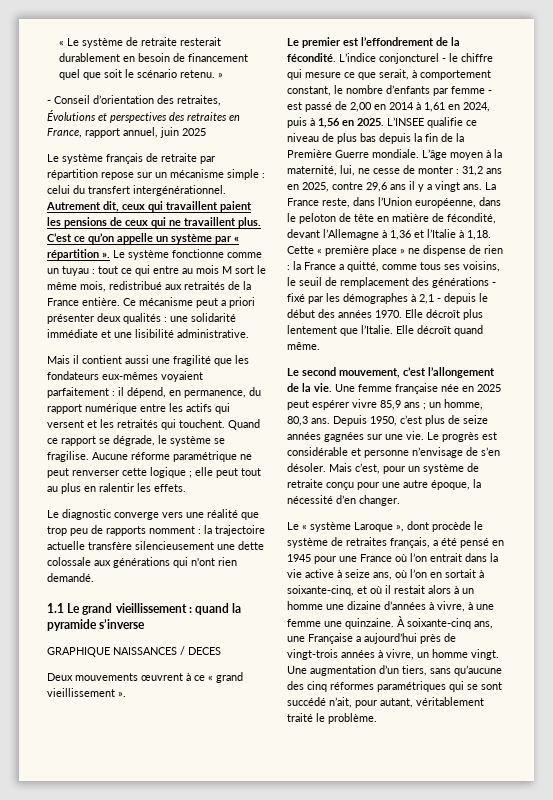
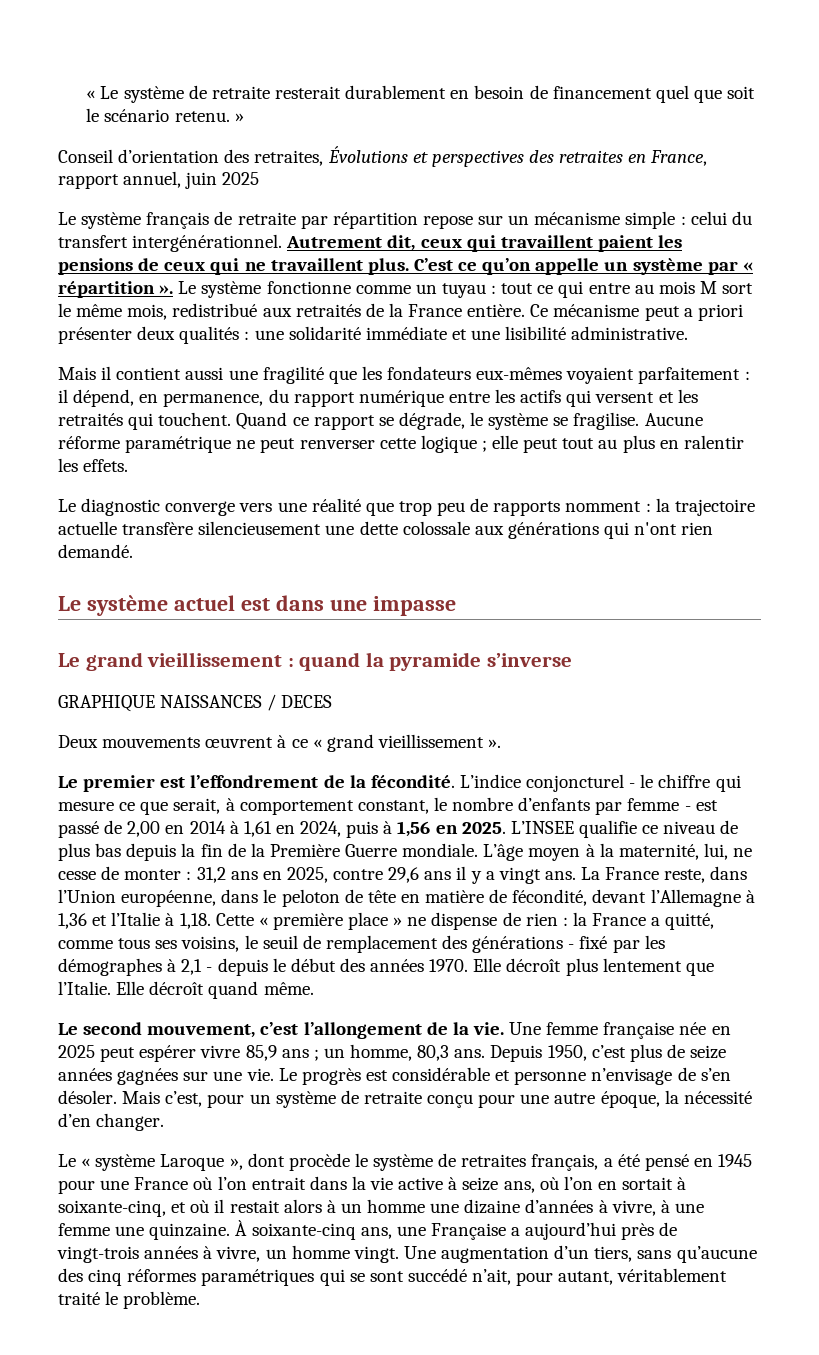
[47,100,51,104] - -> (244, 117) none
[47,603,64,613] 1.1 -> [58,595,456,616] Le système actuel est dans une impasse //

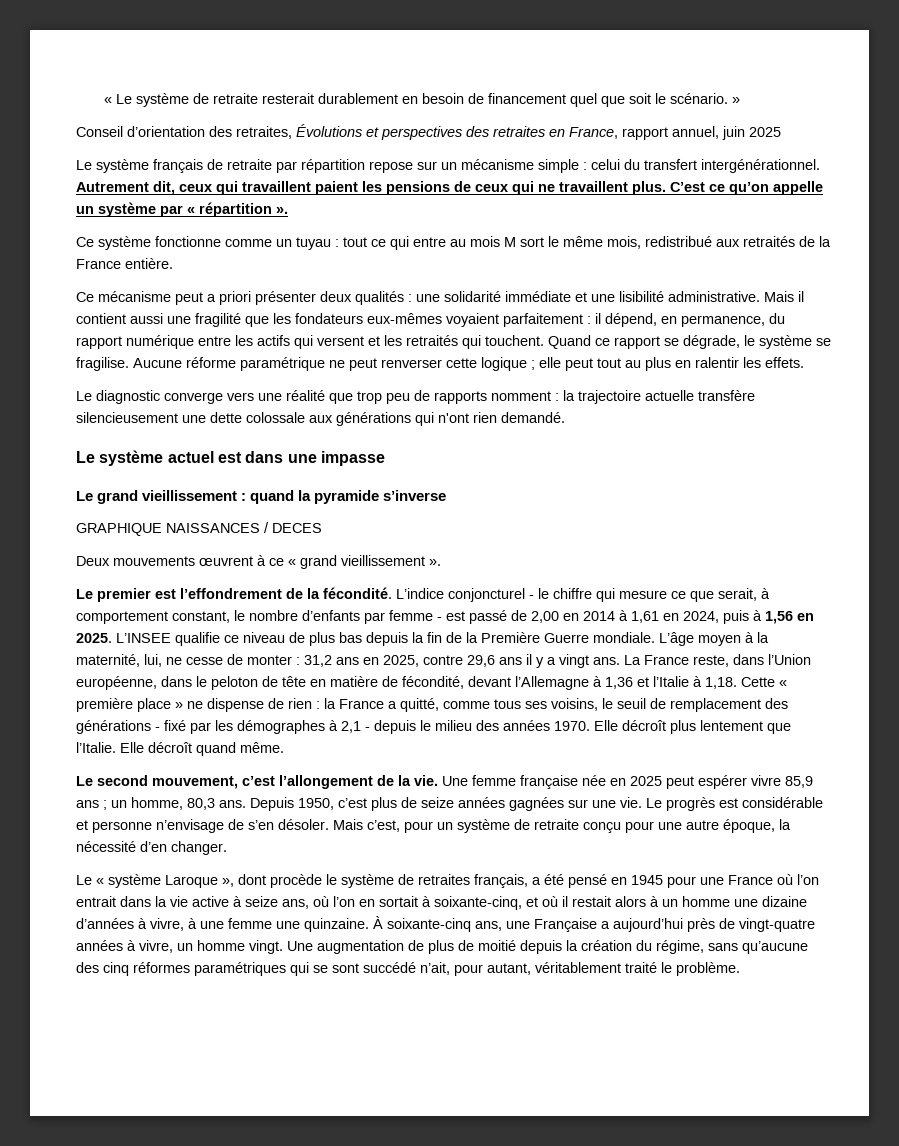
[104,109,230,122] scénario retenu. -> [670,93,729,104] scénario.
[178,281,197,294] Le -> [76,237,94,247] // Ce
(526, 310) none -> (173, 263) //
(689, 333) // -> (760, 296) none
[290,958,336,972] début -> [435,720,472,731] milieu
[57,1246,139,1263] vingt-trois -> [739,918,815,932] vingt-quatre
[554,1245,633,1262] d’un tiers, -> [408,940,704,954] de plus de moitié depuis la création du régime,

